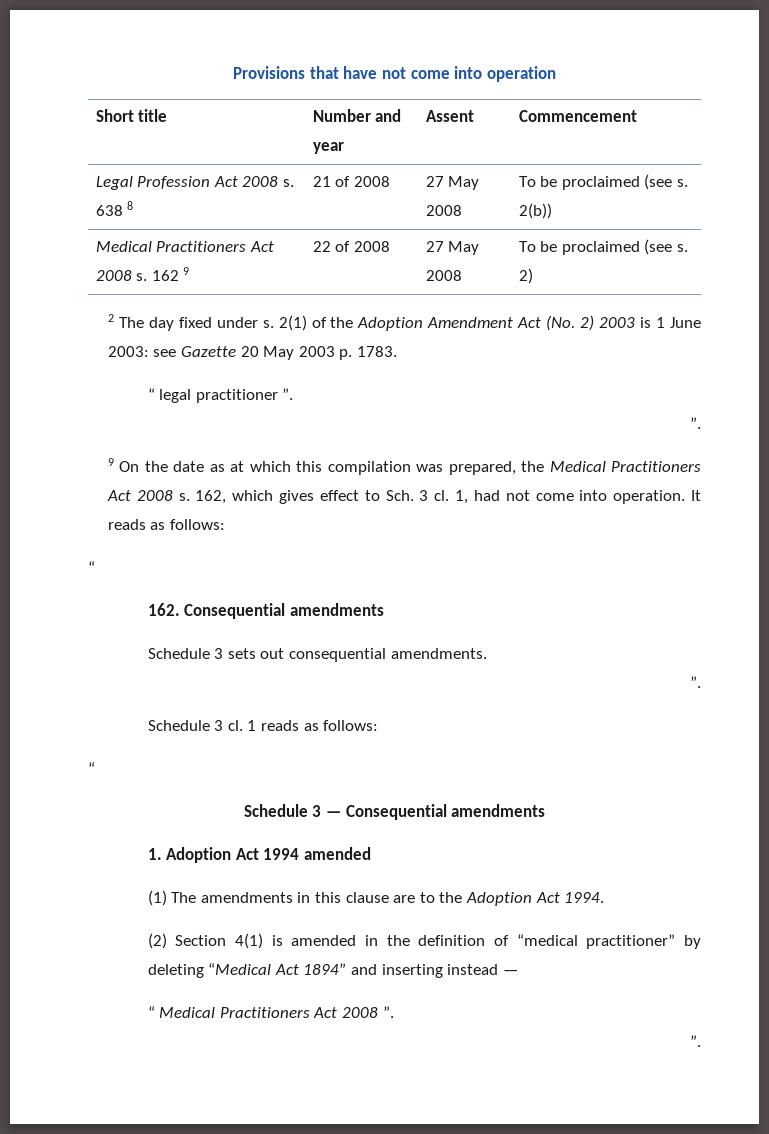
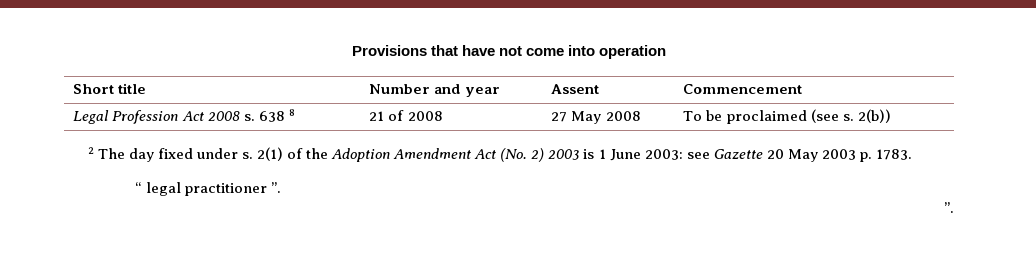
[95,241,274,252] [95,267,190,281] [312,241,390,252] [425,241,480,255] [425,270,462,281] [518,239,688,255] [518,268,533,284] // Medical Practitioners Act 2008 s. 162 9 | 22 of 2008 | 27 May 2008 | To be proclaimed (see s. 2) -> (891, 116) none
[107,458,701,475] [106,490,702,504] [107,519,226,530] [88,561,95,573] [147,603,384,619] [147,648,487,662] [690,676,701,688] [147,720,379,731] [88,762,95,774] [243,804,546,820] [147,847,371,863] [147,890,605,906] [147,933,701,949] [147,963,518,978] [147,1006,394,1018] [690,1035,701,1047] // 9 On the date as at which this compilation was prepared, the Medical Practitioners Act 2008 s. 162, which gives effect to Sch. 3 cl. 1, had not come into operation. It reads as follows: // “ // 162. Consequential amendments // Schedule 3 sets out consequential amendments. // ”. // Schedule 3 cl. 1 reads as follows: // “ // Schedule 3 — Consequential amendments // 1. Adoption Act 1994 amended // (1) The amendments in this clause are to the Adoption Act 1994. // (2) Section 4(1) is amended in the definition of “medical practitioner” by deleting “Medical Act 1894” and inserting instead — // “ Medical Practitioners Act 2008 ”. // ”. -> (954, 207) none

